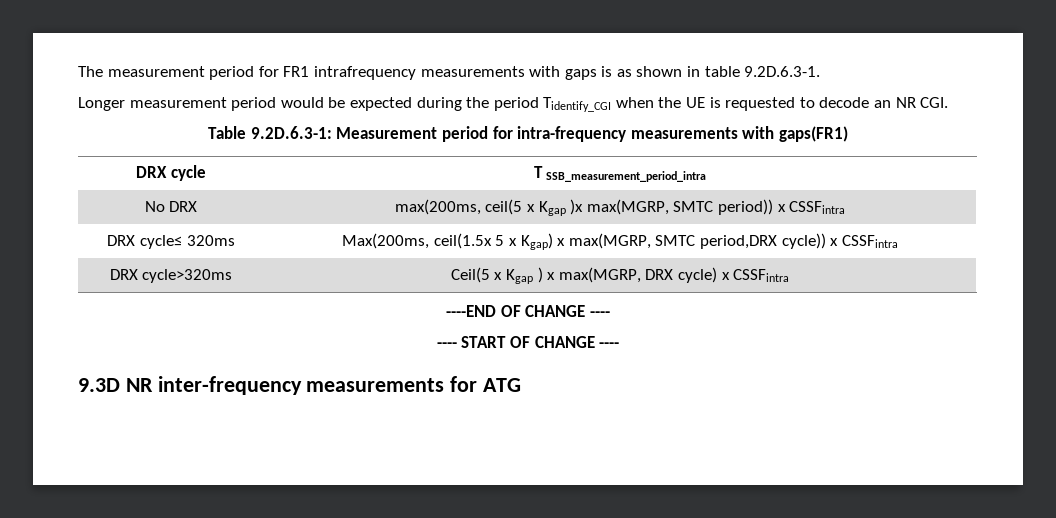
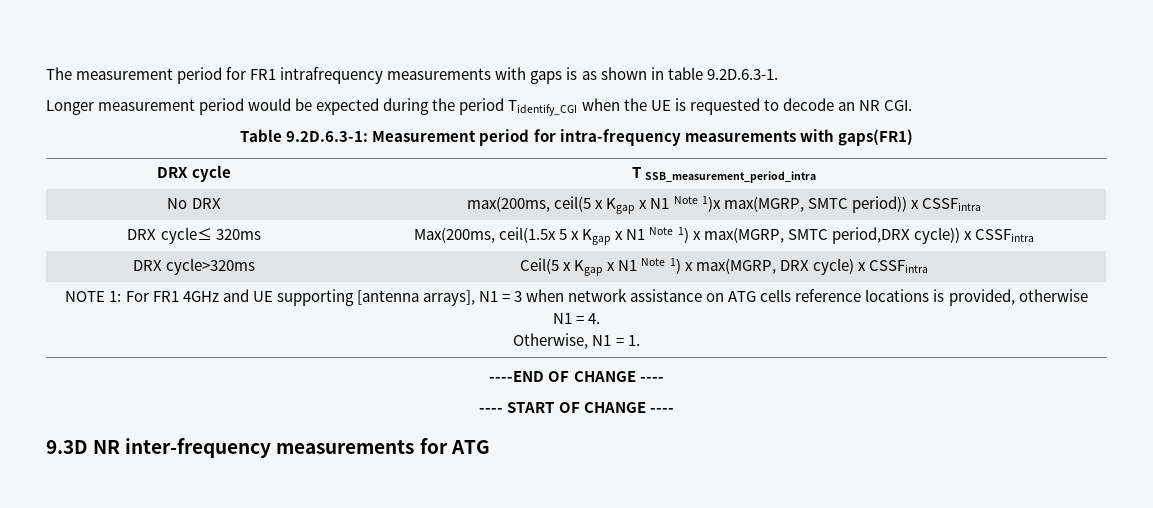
[570,199,584,215] )x -> [639,196,721,212] x N1 Note 1)x
[520,233,553,250] Kgap) -> [582,227,689,245] Kgap x N1 Note 1)
[537,267,543,283] ) -> [607,258,681,274] x N1 Note 1)
(790, 275) none -> [65,289,1088,306] [552,313,601,324] [513,333,640,349] // NOTE 1: For FR1 4GHz and UE supporting [antenna arrays], N1 = 3 when network assistance on ATG cells reference locations is provided, otherwise N1 = 4. // Otherwise, N1 = 1.

